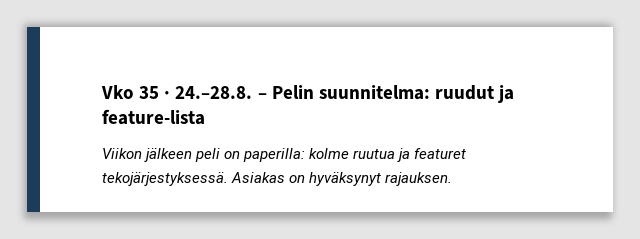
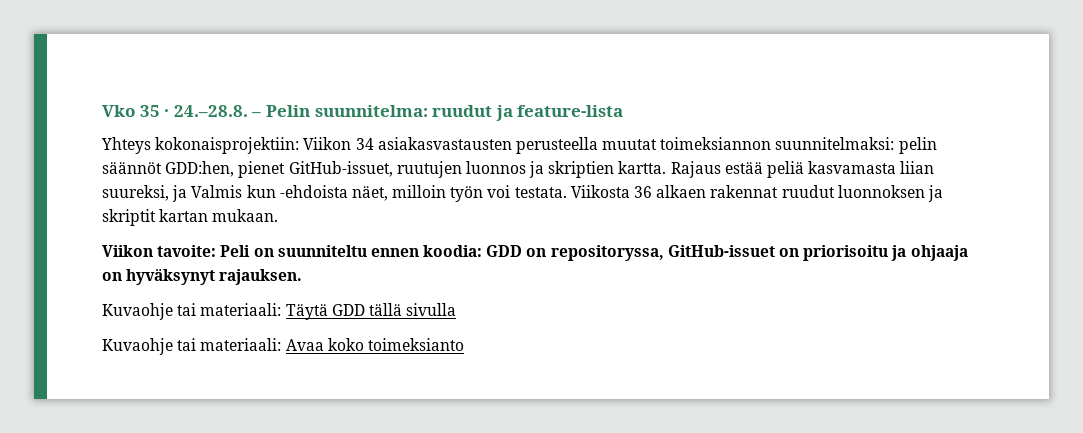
[102,148,467,162] [102,172,453,186] Viikon jälkeen peli on paperilla: kolme ruutua ja featuret tekojärjestyksessä. Asiakas on hyväksynyt rajauksen. -> [101,137,937,154] [102,161,935,178] [102,185,943,202] [102,209,279,226] [102,245,968,261] [102,268,303,285] [102,303,457,320] [102,338,464,355] Yhteys kokonaisprojektiin: Viikon 34 asiakasvastausten perusteella muutat toimeksiannon suunnitelmaksi: pelin säännöt GDD:hen, pienet GitHub-issuet, ruutujen luonnos ja skriptien kartta. Rajaus estää peliä kasvamasta liian suureksi, ja Valmis kun -ehdoista näet, milloin työn voi testata. Viikosta 36 alkaen rakennat ruudut luonnoksen ja skriptit kartan mukaan. // Viikon tavoite: Peli on suunniteltu ennen koodia: GDD on repositoryssa, GitHub-issuet on priorisoitu ja ohjaaja on hyväksynyt rajauksen. // Kuvaohje tai materiaali: Täytä GDD tällä sivulla // Kuvaohje tai materiaali: Avaa koko toimeksianto

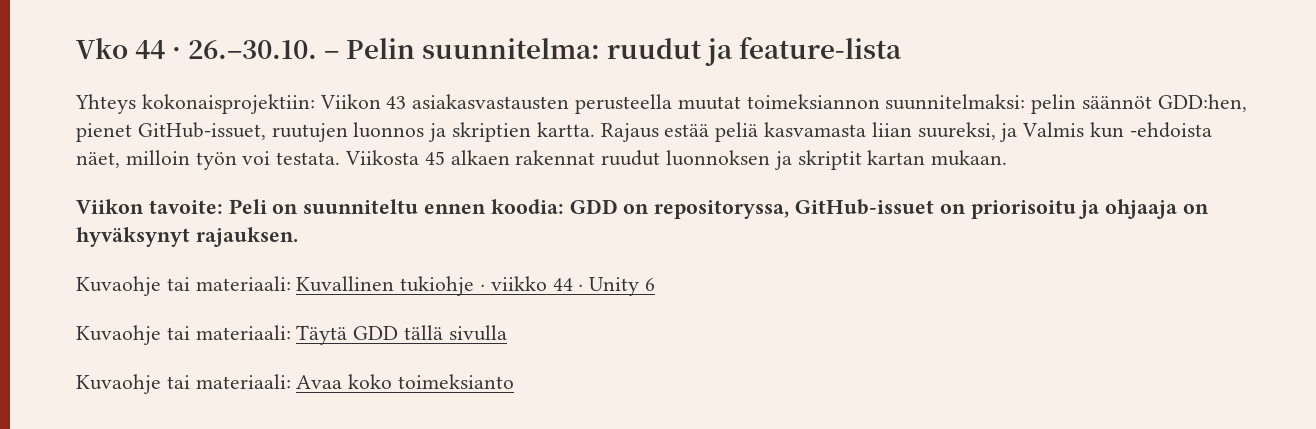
[139,105,248,117] 35 · 24.–28.8. -> [135,40,318,59] 44 · 26.–30.10.
[355,138,374,150] 34 -> [386,96,407,109] 43
[634,186,653,198] 36 -> [424,151,445,165] 45
(303, 277) none -> [76,276,656,296] // Kuvaohje tai materiaali: Kuvallinen tukiohje · viikko 44 · Unity 6

